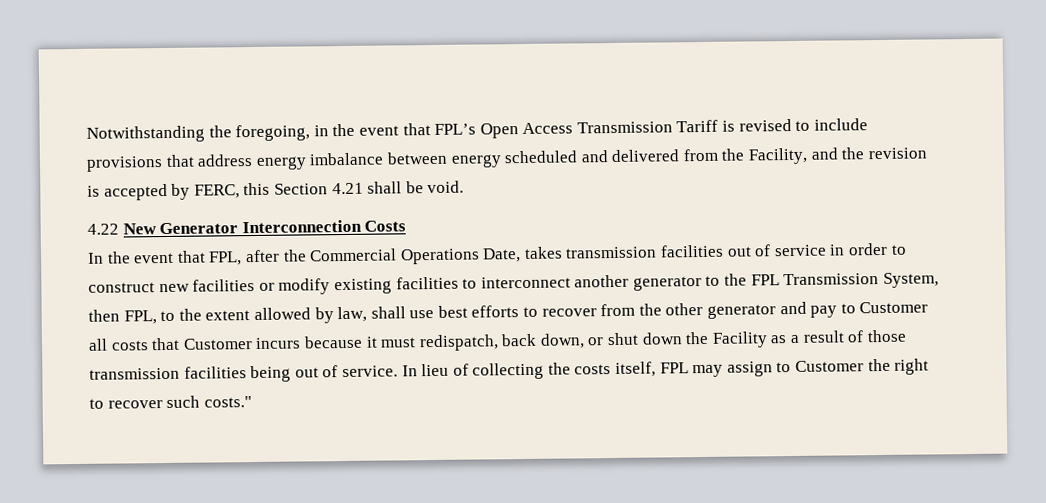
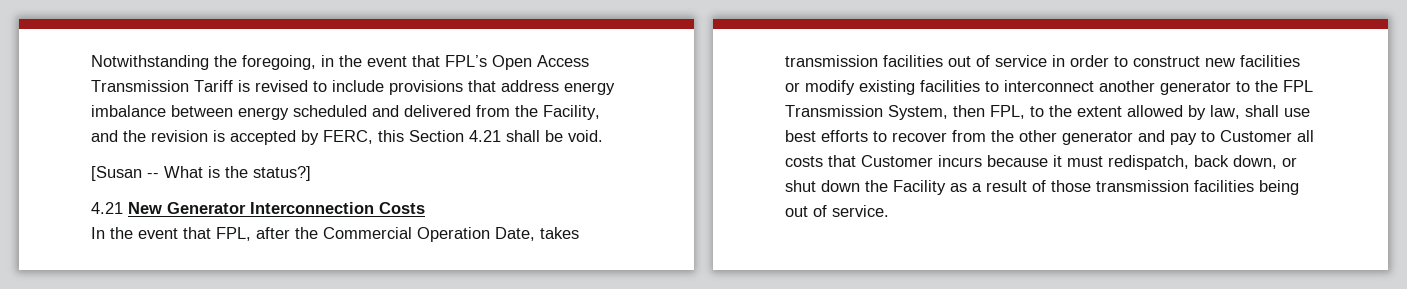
[87,223,119,235] 4.22 -> [91,166,311,181] [91,202,123,214] [Susan -- What is the status?] // 4.21
[399,248,480,265] Operations -> [417,227,490,242] Operation
[401,358,930,380] [89,395,252,409] In lieu of collecting the costs itself, FPL may assign to Customer the right to recover such costs." -> (889, 211) none

